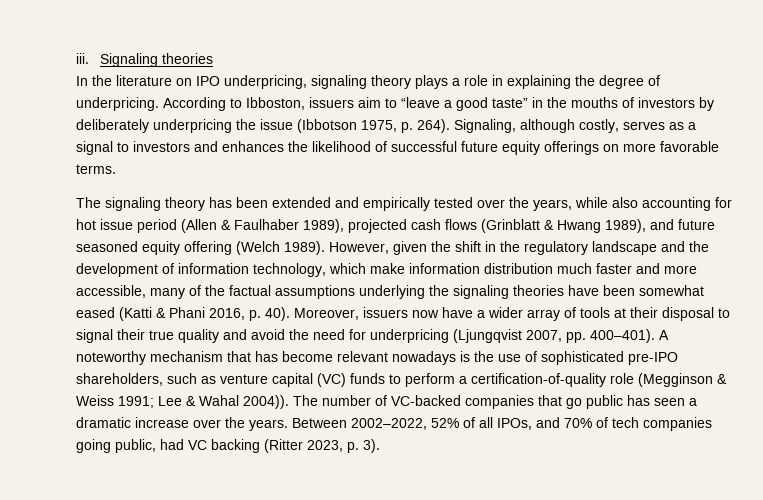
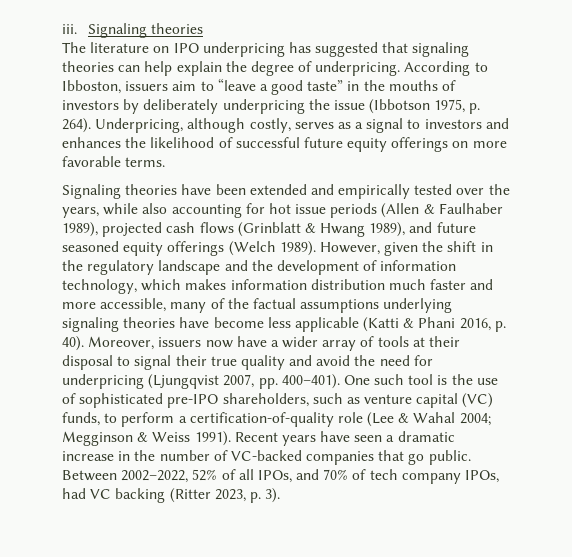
[76,75,112,86] In the -> [62,42,86,53] The
[224,75,571,89] underpricing, signaling theory plays a role in explaining -> [202,42,470,57] [62,61,222,76] underpricing has suggested that signaling theories can help explain
[454,119,516,133] Signaling, -> [95,118,184,133] Underpricing,
[76,197,232,211] The signaling theory has -> [62,184,212,199] Signaling theories have
[137,219,177,233] period -> [330,203,378,218] periods
[184,241,232,255] offering -> [167,241,225,256] offerings
[370,263,405,274] make -> [185,279,227,290] makes
[429,285,449,296] the -> (453, 305) none
[603,285,704,296] [76,307,115,318] been somewhat eased -> [213,317,359,332] become less applicable
[659,330,669,340] [76,351,456,365] A noteworthy mechanism that has become relevant nowadays -> [343,374,434,385] One such tool
[350,373,385,384] funds -> [62,412,100,426] funds,
[638,373,727,387] [76,395,318,409] (Megginson & Weiss 1991; Lee & Wahal 2004)). The -> [367,412,491,427] [62,431,455,446] [62,450,156,461] (Lee & Wahal 2004; Megginson & Weiss 1991). Recent years have seen a dramatic increase in the
[586,395,697,409] [76,417,288,431] public has seen a dramatic increase over the years. -> [428,450,471,465] public.
[643,417,712,431] [76,439,156,453] companies going public, -> [401,470,500,484] company IPOs,

